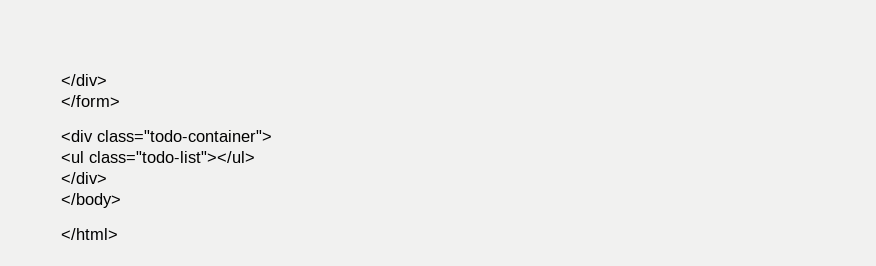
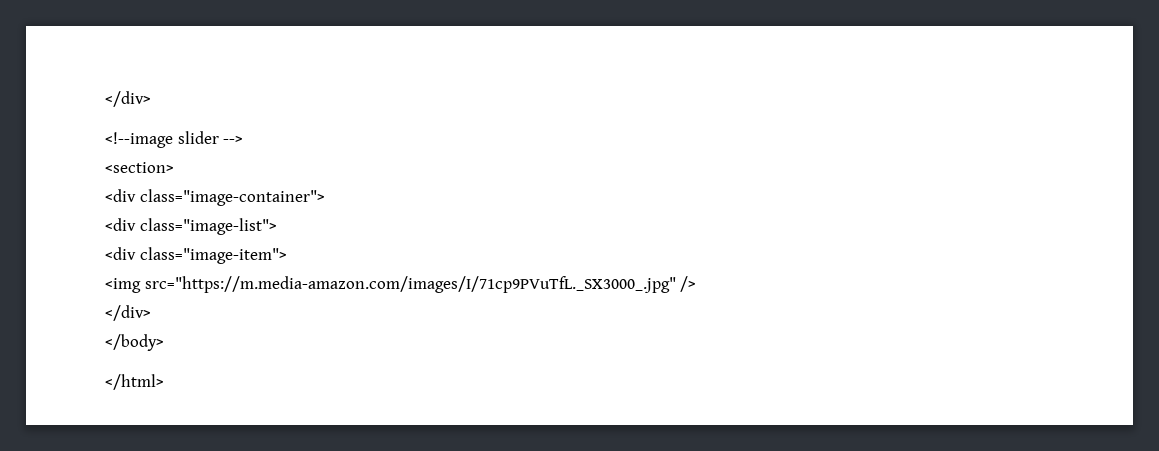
[61,74,107,86] [61,95,120,107] [61,130,272,142] [61,151,255,163] </div> // </form> // <div class="todo-container"> // <ul class="todo-list"></ul> -> [105,91,151,107] [105,131,244,148] [105,162,174,173] [105,189,325,206] [105,218,277,235] [105,247,287,264] [105,276,697,293] </div> // <!--image slider --> // <section> // <div class="image-container"> // <div class="image-list"> // <div class="image-item"> // <img src="https://m.media-amazon.com/images/I/71cp9PVuTfL._SX3000_.jpg" />

